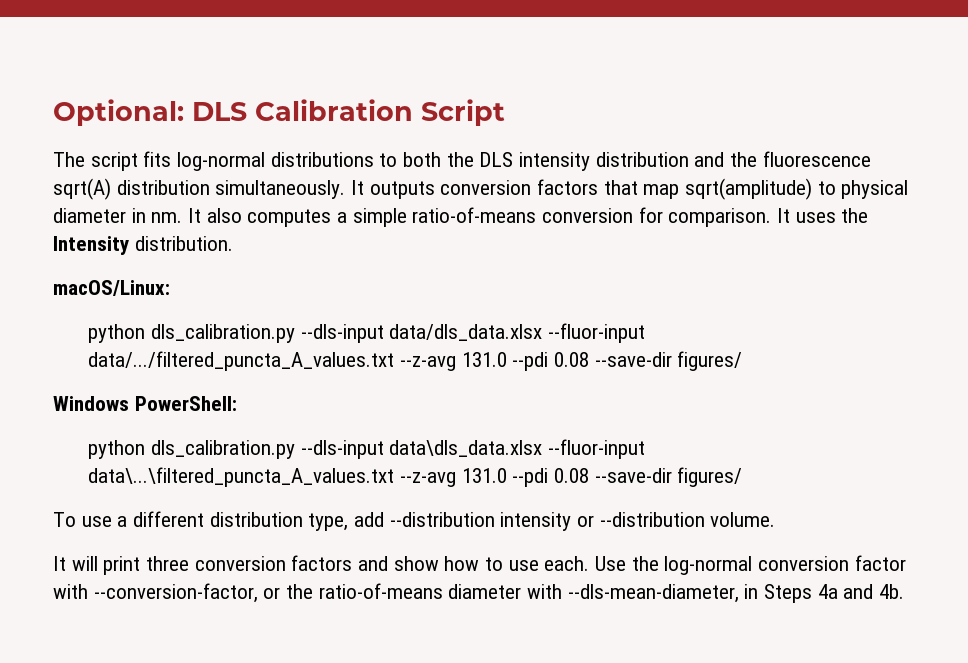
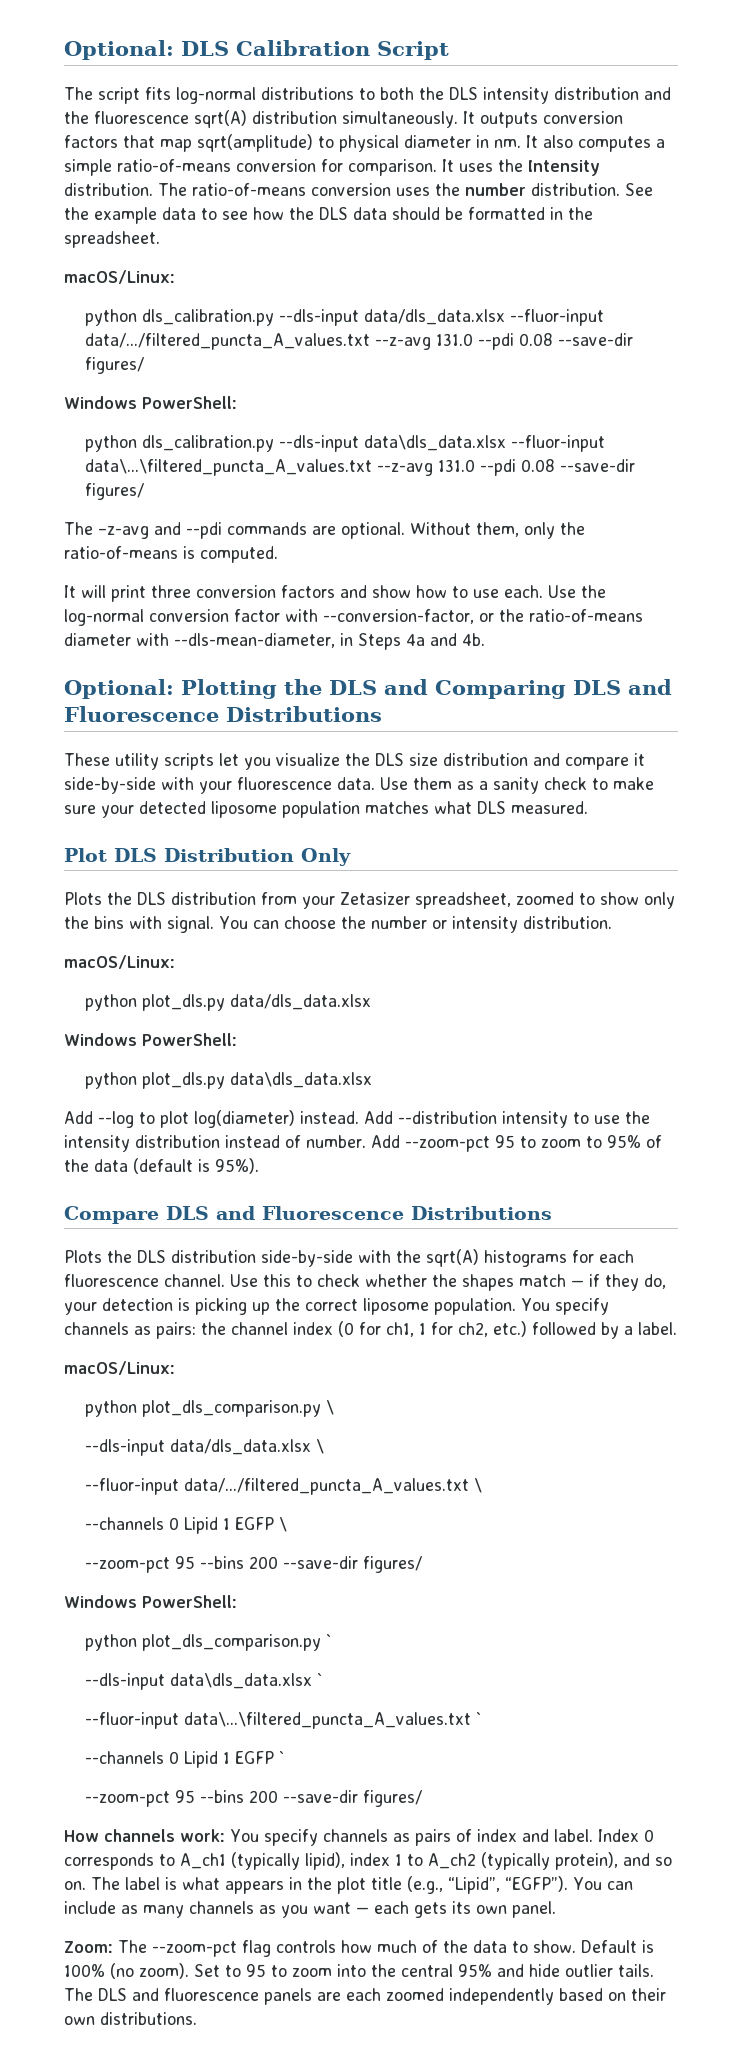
(233, 243) none -> [158,183,653,196] [64,207,593,224] [64,231,160,248] The ratio-of-means conversion uses the number distribution. See the example data to see how the DLS data should be formatted in the spreadsheet.
[53,511,776,531] To use a different distribution type, add --distribution intensity or --distribution volume. -> [64,522,585,539] [64,546,278,563] The –z-avg and --pdi commands are optional. Without them, only the ratio-of-means is computed.
(905, 591) none -> [64,679,672,699] [64,706,382,722] [64,753,645,770] [64,777,654,794] [64,801,588,818] [64,848,351,866] [64,892,675,909] [64,916,612,933] [64,955,175,969] [85,994,372,1011] [64,1033,237,1046] [85,1072,373,1089] [64,1110,650,1128] [64,1135,662,1152] [64,1158,259,1174] [64,1206,552,1224] [64,1249,634,1267] [64,1274,666,1291] [64,1298,609,1315] [64,1321,677,1339] [64,1361,175,1375] [85,1400,335,1417] [85,1439,325,1456] [85,1478,483,1495] [85,1517,288,1534] [85,1556,423,1573] [64,1595,237,1608] [85,1634,332,1651] [85,1673,323,1690] [85,1712,482,1729] [85,1751,285,1768] [85,1790,423,1807] [64,1829,654,1846] [64,1852,672,1870] [64,1876,633,1894] [64,1901,556,1918] [64,1940,654,1957] [64,1963,654,1979] [64,1988,666,2005] [64,2012,197,2025] // Optional: Plotting the DLS and Comparing DLS and Fluorescence Distributions // These utility scripts let you visualize the DLS size distribution and compare it side-by-side with your fluorescence data. Use them as a sanity check to make sure your detected liposome population matches what DLS measured. // Plot DLS Distribution Only // Plots the DLS distribution from your Zetasizer spreadsheet, zoomed to show only the bins with signal. You can choose the number or intensity distribution. // macOS/Linux: // python plot_dls.py data/dls_data.xlsx // Windows PowerShell: // python plot_dls.py data\dls_data.xlsx // Add --log to plot log(diameter) instead. Add --distribution intensity to use the intensity distribution instead of number. Add --zoom-pct 95 to zoom to 95% of the data (default is 95%). // Compare DLS and Fluorescence Distributions // Plots the DLS distribution side-by-side with the sqrt(A) histograms for each fluorescence channel. Use this to check whether the shapes match — if they do, your detection is picking up the correct liposome population. You specify channels as pairs: the channel index (0 for ch1, 1 for ch2, etc.) followed by a label. // macOS/Linux: // python plot_dls_comparison.py \ // --dls-input data/dls_data.xlsx \ // --fluor-input data/.../filtered_puncta_A_values.txt \ // --channels 0 Lipid 1 EGFP \ // --zoom-pct 95 --bins 200 --save-dir figures/ // Windows PowerShell: // python plot_dls_comparison.py ` // --dls-input data\dls_data.xlsx ` // --fluor-input data\...\filtered_puncta_A_values.txt ` // --channels 0 Lipid 1 EGFP ` // --zoom-pct 95 --bins 200 --save-dir figures/ // How channels work: You specify channels as pairs of index and label. Index 0 corresponds to A_ch1 (typically lipid), index 1 to A_ch2 (typically protein), and so on. The label is what appears in the plot title (e.g., “Lipid”, “EGFP”). You can include as many channels as you want — each gets its own panel. // Zoom: The --zoom-pct flag controls how much of the data to show. Default is 100% (no zoom). Set to 95 to zoom into the central 95% and hide outlier tails. The DLS and fluorescence panels are each zoomed independently based on their own distributions.

